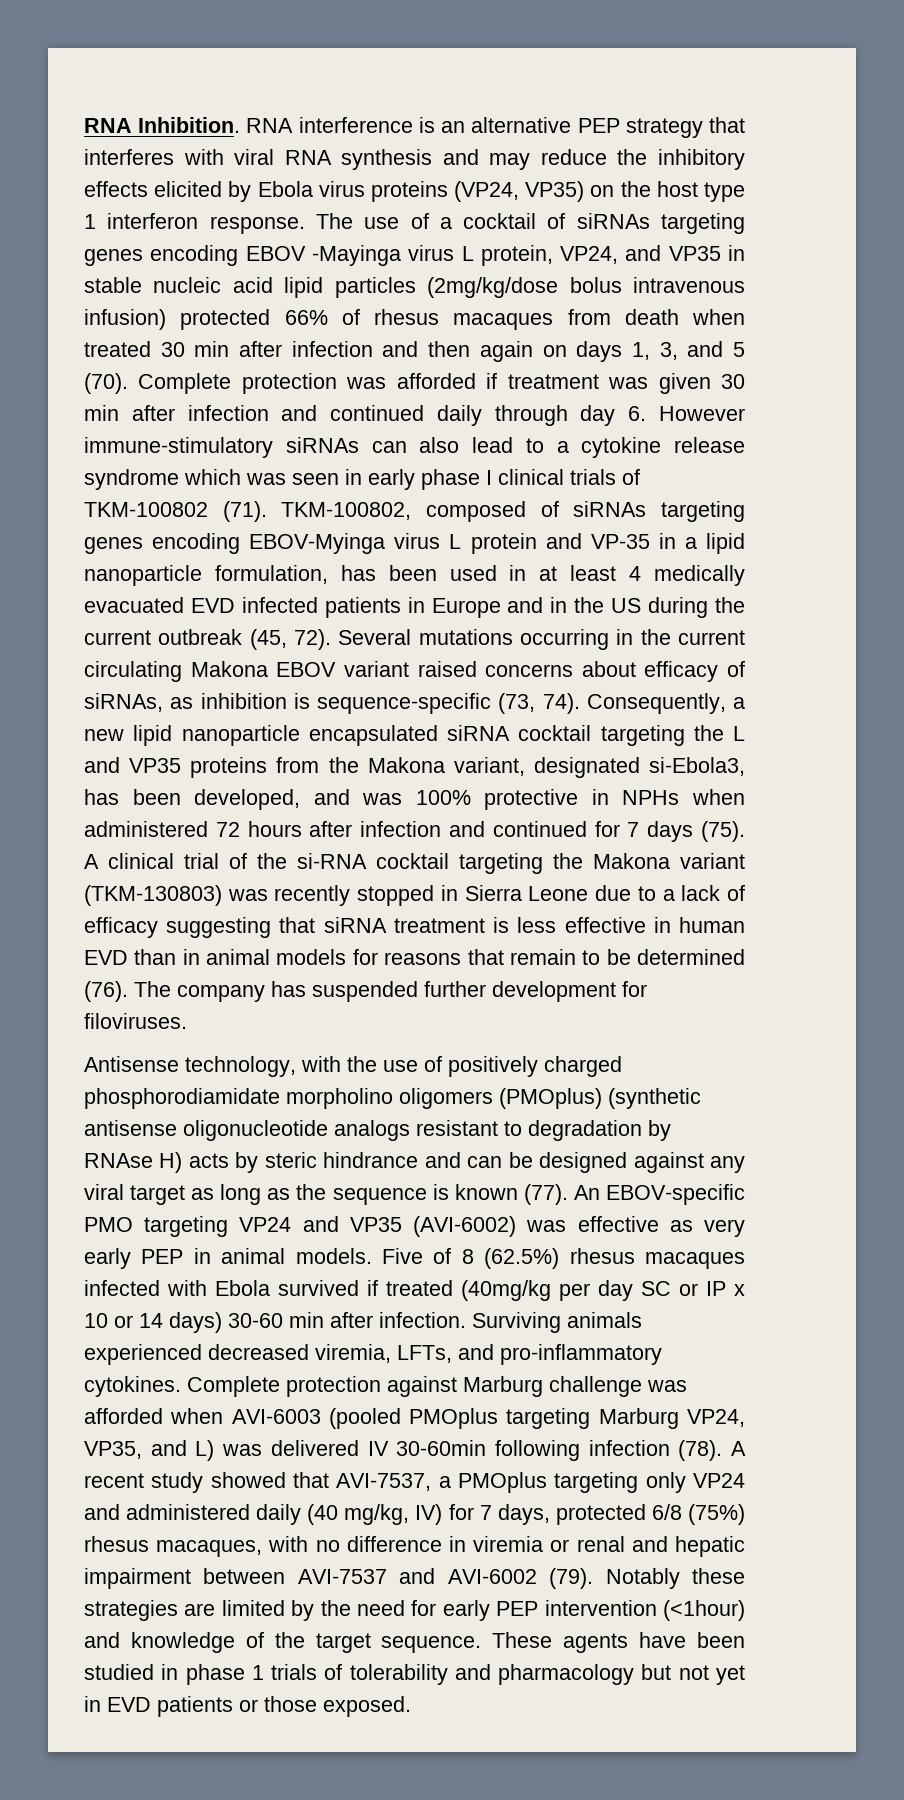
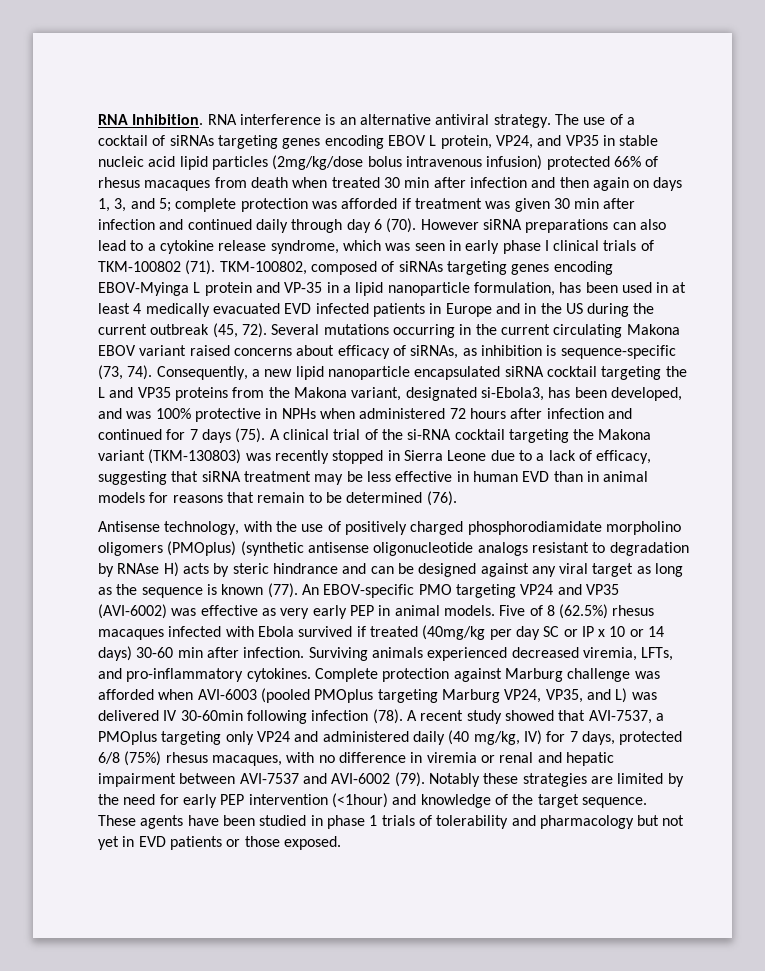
[577,117,745,138] [84,149,745,170] [84,181,745,202] [84,213,305,234] PEP strategy that interferes with viral RNA synthesis and may reduce the inhibitory effects elicited by Ebola virus proteins (VP24, VP35) on the host type 1 interferon response. -> [435,114,551,128] antiviral strategy.
[311,245,455,266] -Mayinga virus -> (426, 140) none
[733,342,746,357] [84,373,232,394] 5 (70). Complete -> [158,198,237,212] 5; complete
[628,406,745,421] [84,437,359,458] 6. However immune-stimulatory siRNAs -> [373,218,609,233] 6 (70). However siRNA preparations
[84,469,179,490] syndrome -> [270,240,339,254] syndrome,
[394,533,441,549] virus -> (189, 289) none
[84,917,158,938] efficacy -> [596,450,652,464] efficacy,
[493,917,510,933] is -> [314,471,363,485] may be
[134,981,647,1002] [84,1013,187,1029] The company has suspended further development for filoviruses. -> (457, 498) none

